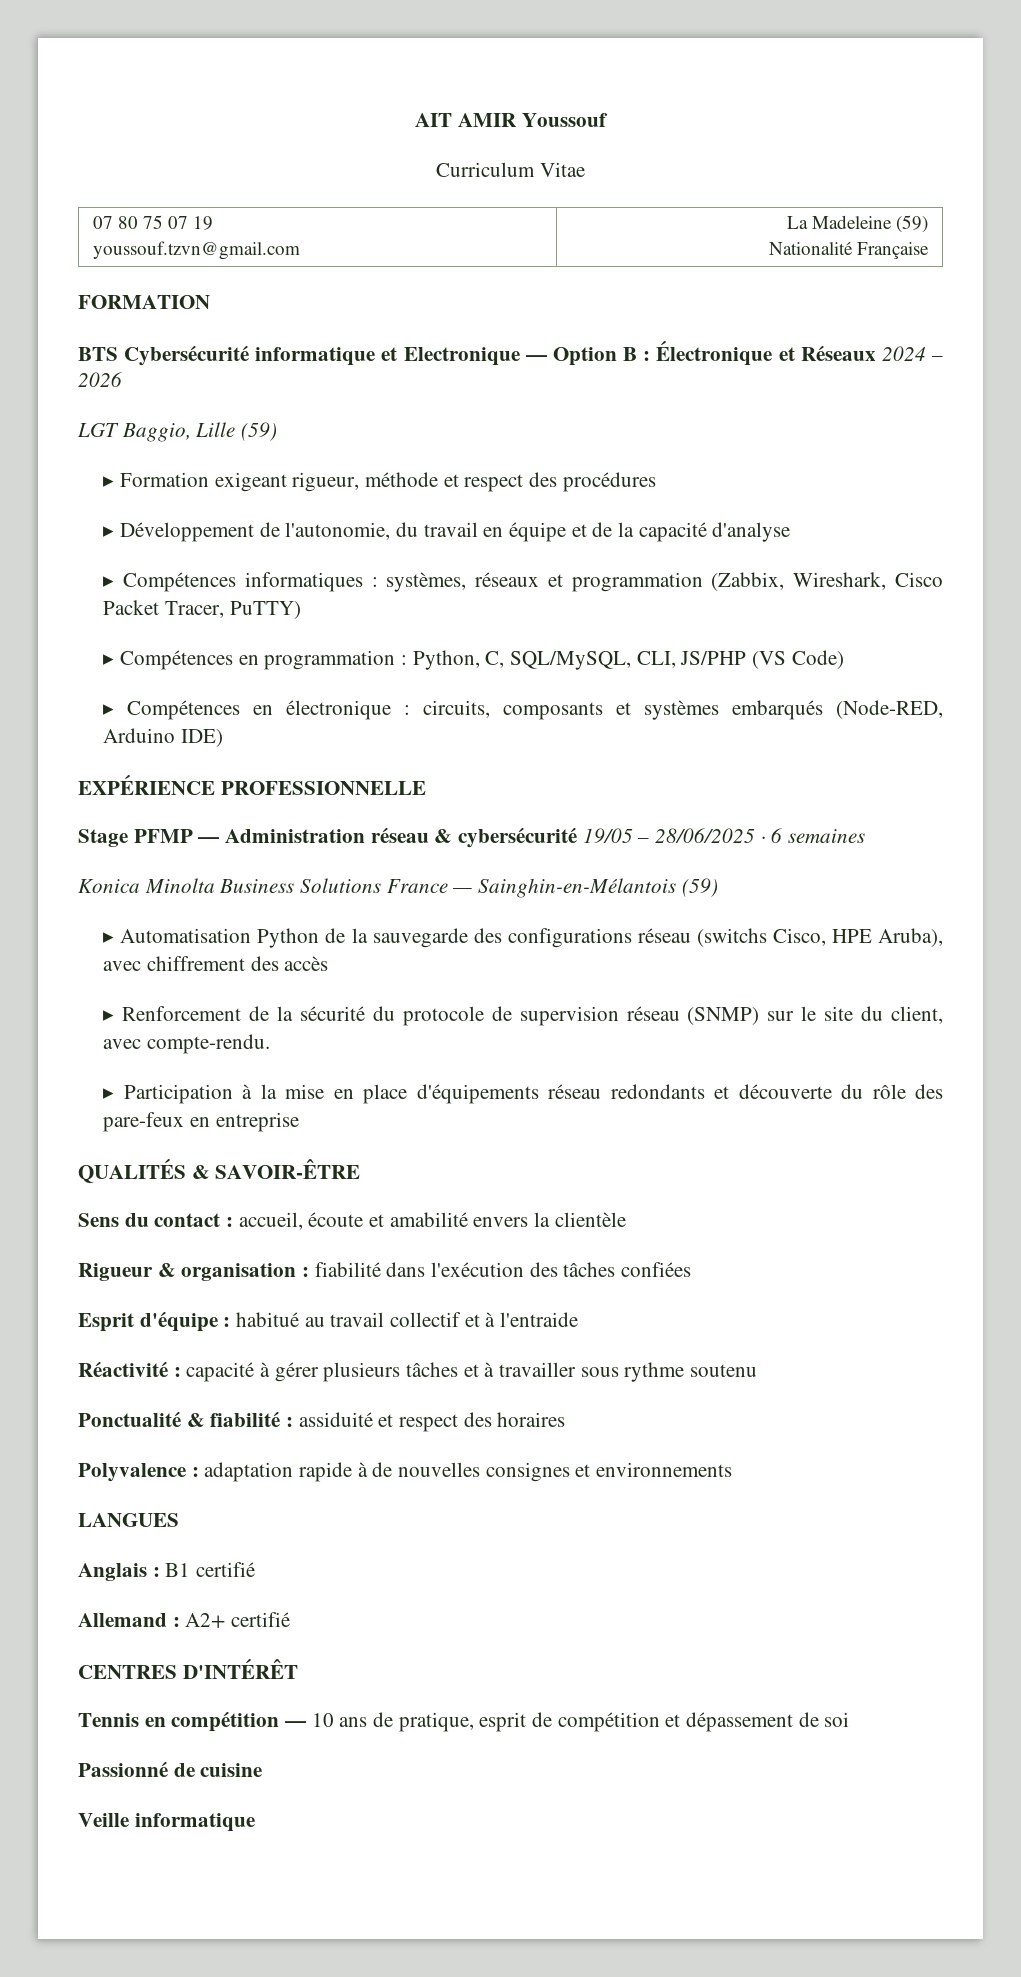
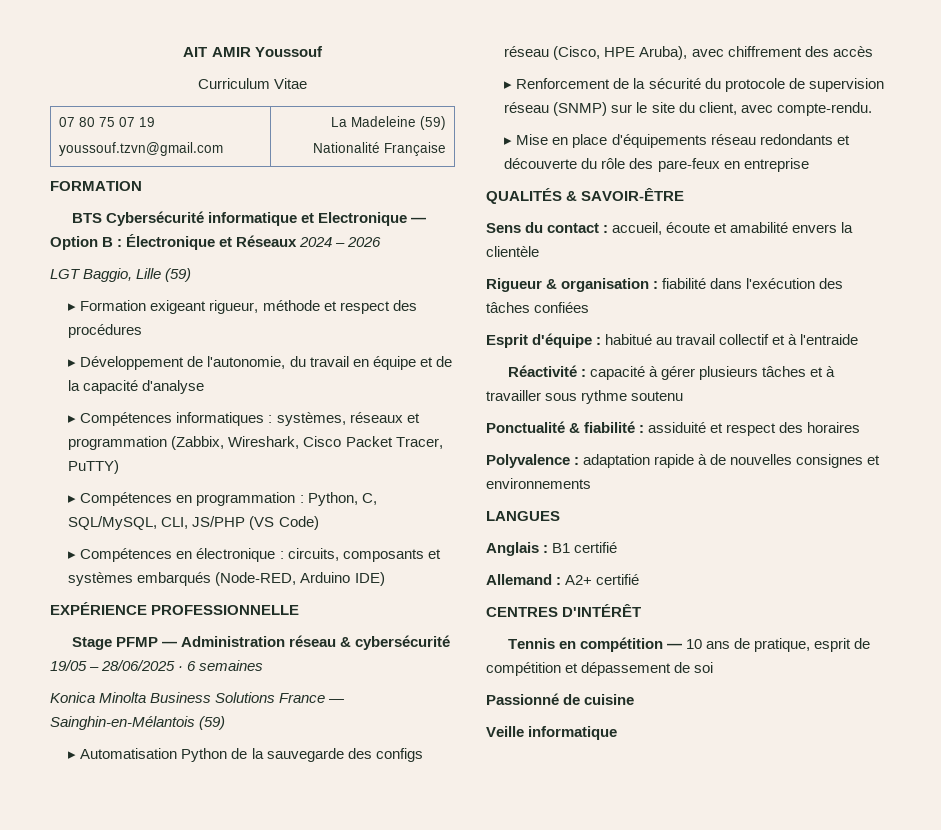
[507,928,826,948] configurations réseau (switchs Cisco, -> [375,748,423,762] [504,46,601,60] configs réseau (Cisco,
[123,1084,325,1104] Participation à la mise -> [516,134,549,145] Mise

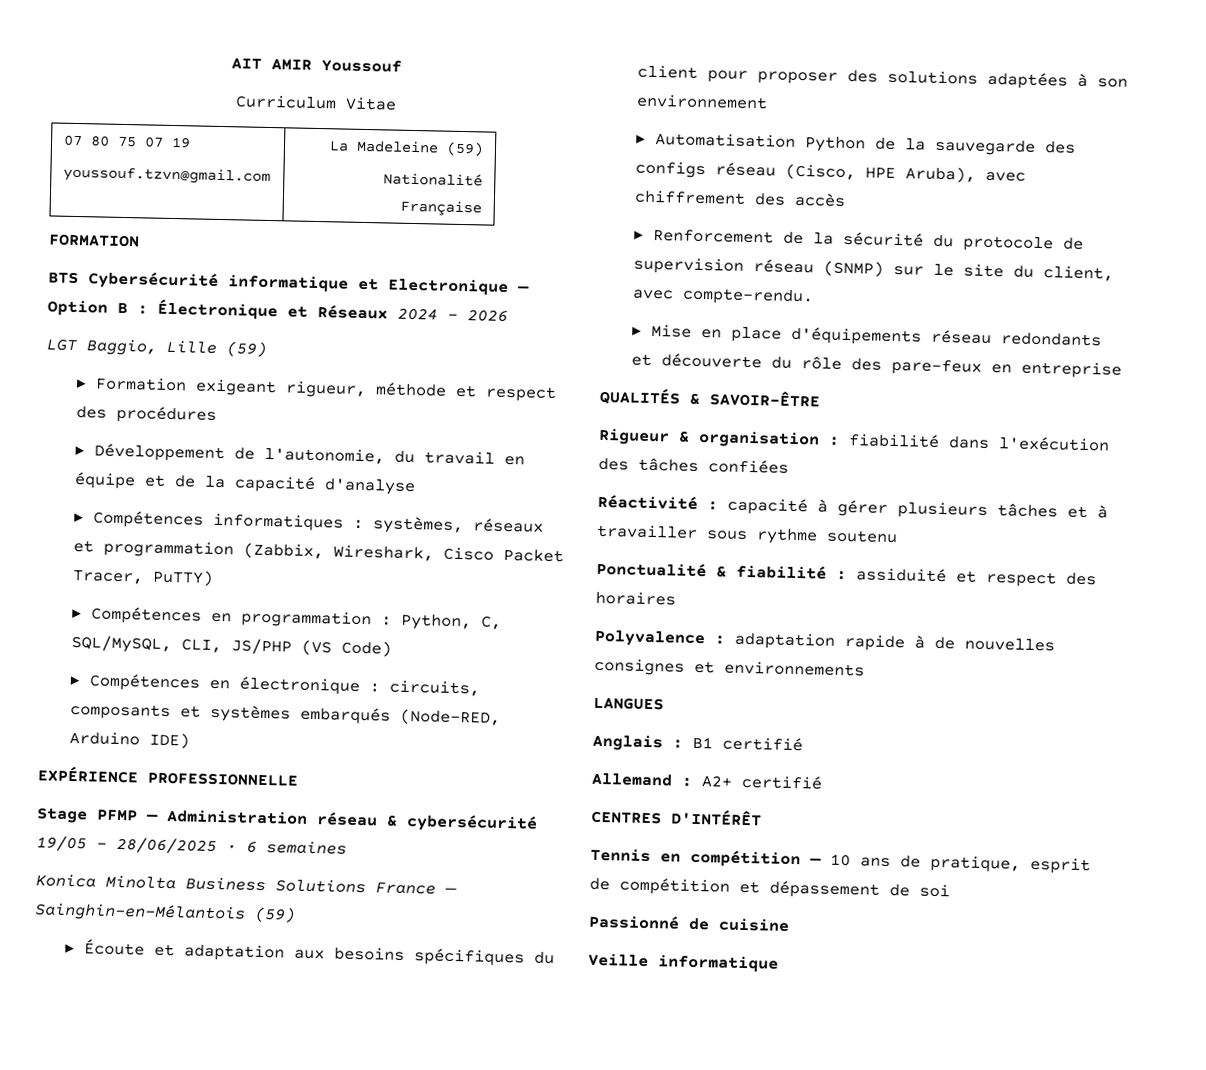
(226, 723) none -> [64,938,555,967] [636,64,1128,90] [635,93,768,110] // ▸ Écoute et adaptation aux besoins spécifiques du client pour proposer des solutions adaptées à son environnement
[486,222,854,235] [486,246,539,257] // Sens du contact : accueil, écoute et amabilité envers la clientèle -> (821, 399) none
[486,333,859,348] // Esprit d'équipe : habitué au travail collectif et à l'entraide -> (789, 466) none

